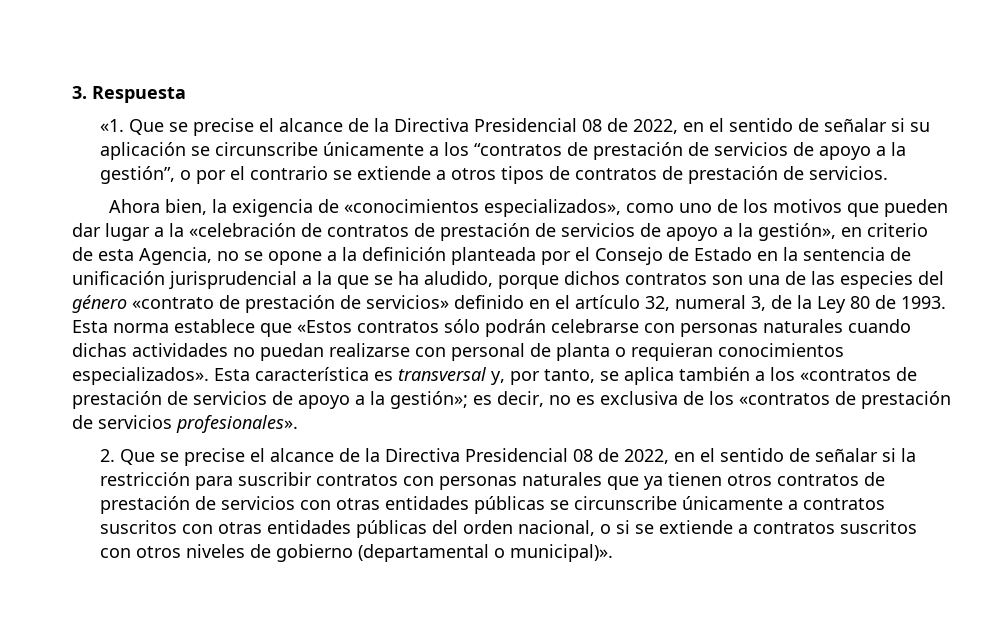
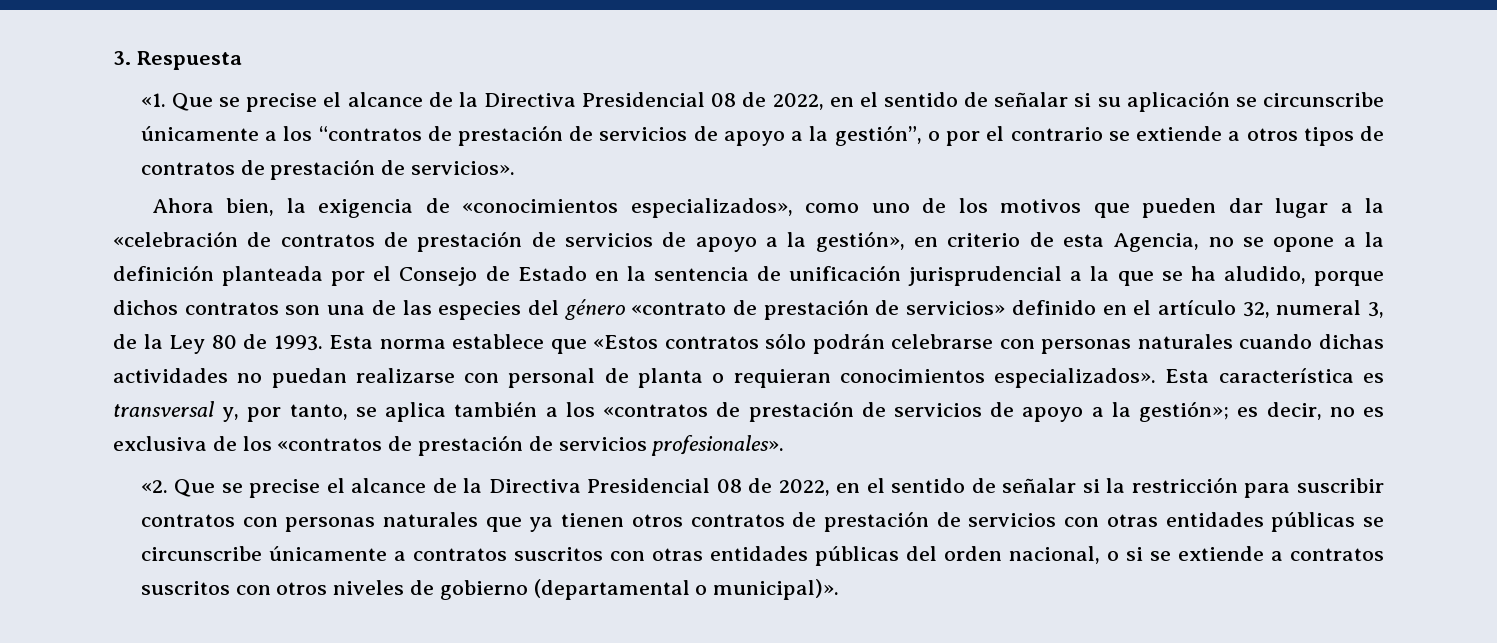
[809,166,889,180] servicios. -> [410,161,515,175] servicios».
[100,449,116,462] 2. -> [140,480,168,493] «2.

